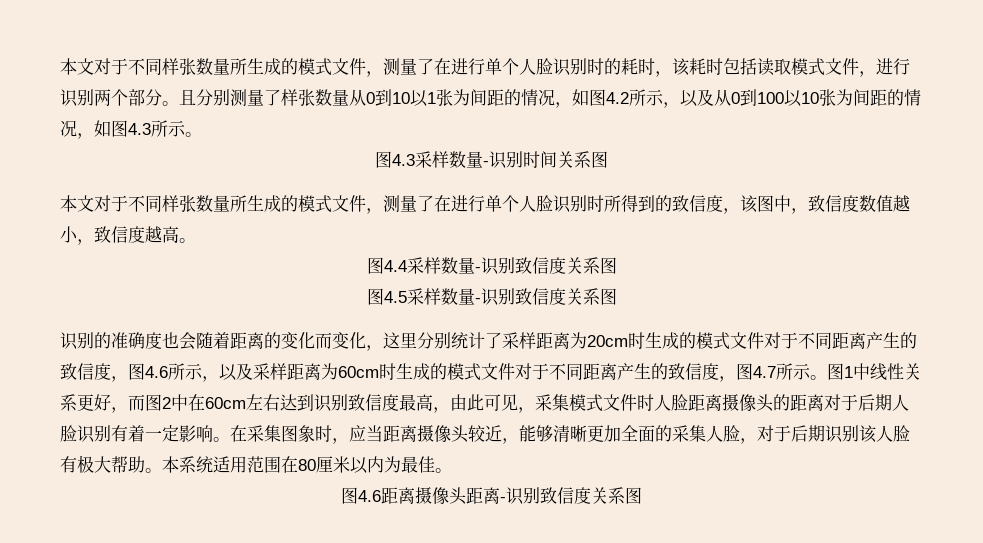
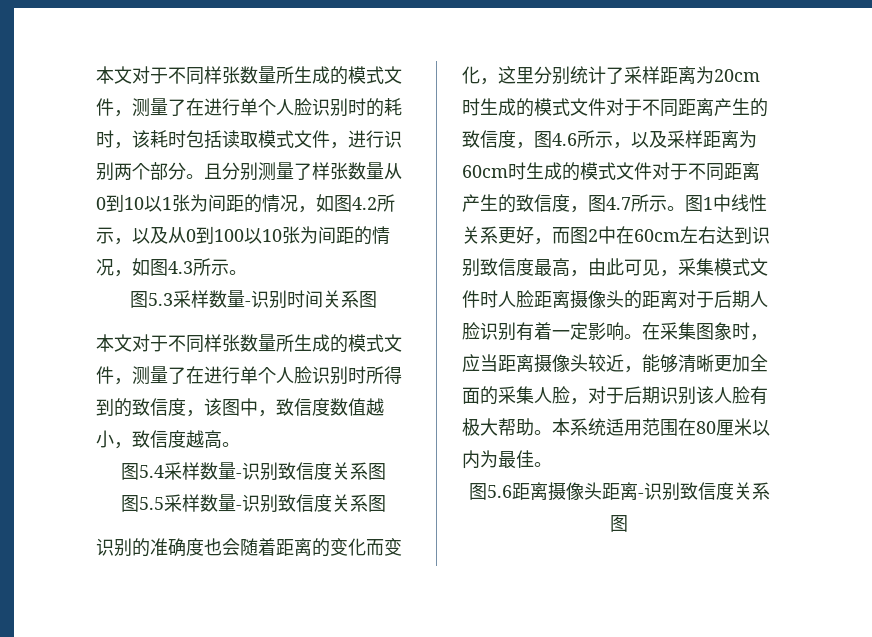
[392,154,415,166] 4.3 -> [147,293,173,306] 5.3
[383,260,407,272] 4.4 -> [138,465,164,478] 5.4
[383,291,407,303] 4.5 -> [138,497,164,510] 5.5
[358,490,381,502] 4.6 -> [486,485,512,498] 5.6

